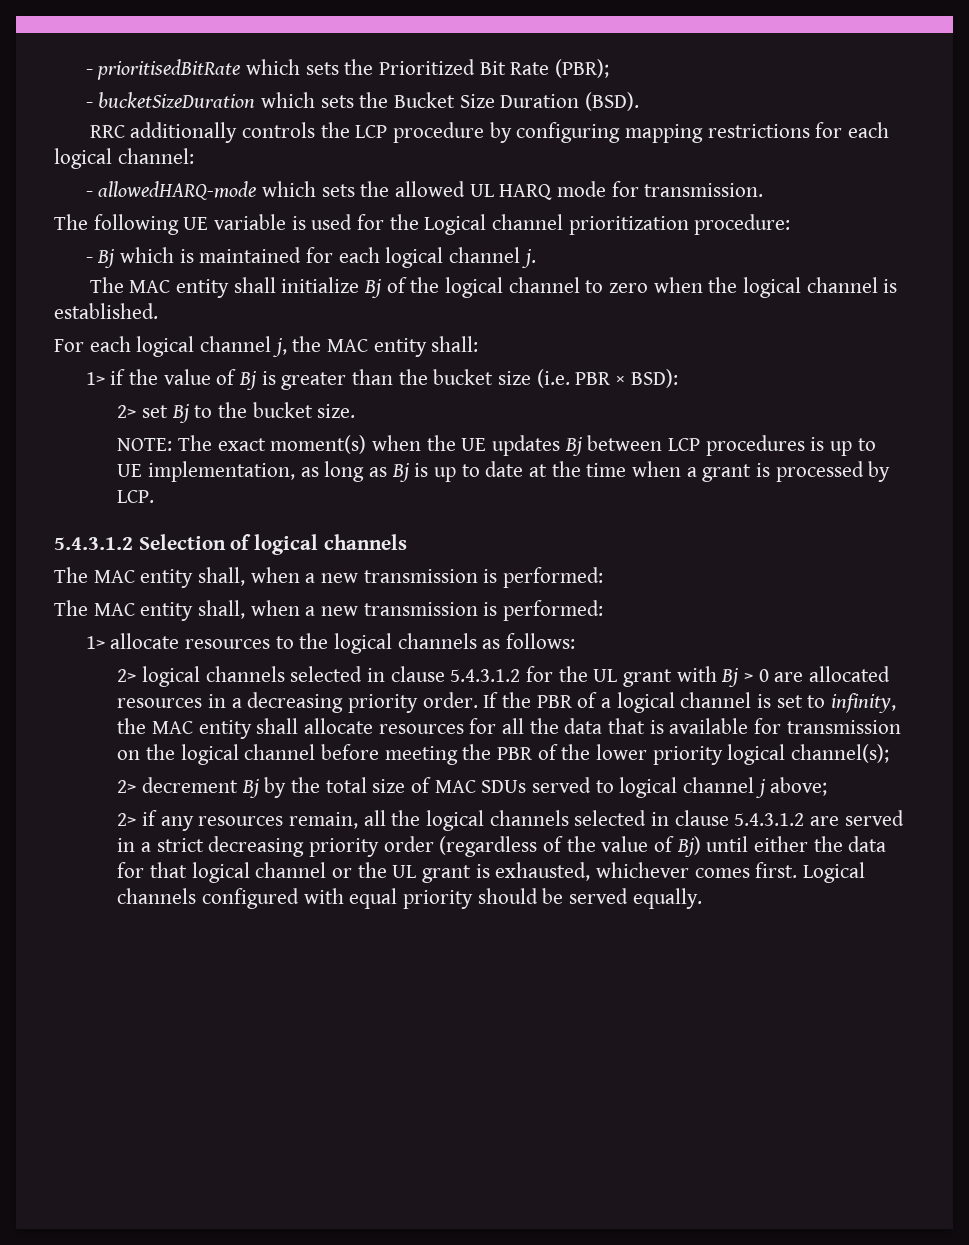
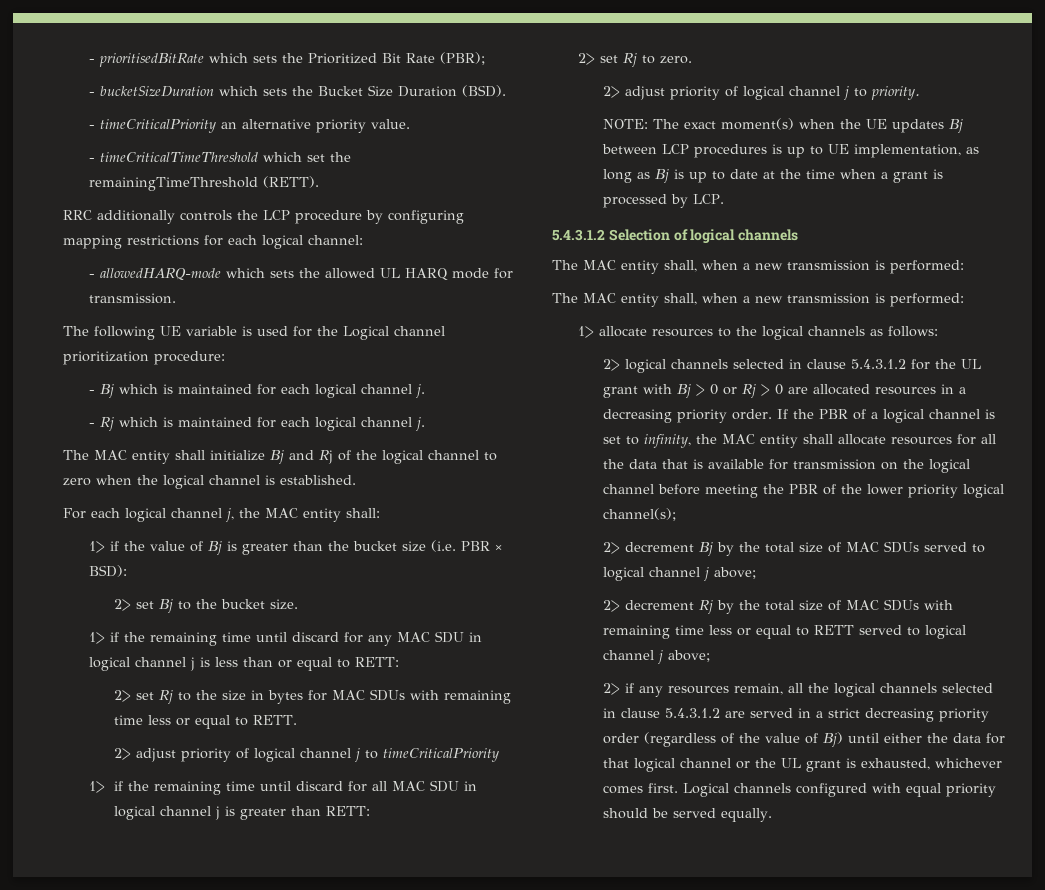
(639, 101) none -> [88,119,410,133] [88,152,351,162] [88,176,319,191] // - timeCriticalPriority an alternative priority value. // - timeCriticalTimeThreshold which set the remainingTimeThreshold (RETT).
(536, 258) none -> [88,417,425,431] // - Rj which is maintained for each logical channel j.
(382, 288) none -> [289,450,333,464] and Rj
(356, 411) none -> [88,631,482,646] [88,657,399,671] [114,689,512,704] [114,715,298,729] [114,748,500,762] [88,780,478,795] [114,806,371,820] [577,53,692,67] [603,86,921,100] // 1> if the remaining time until discard for any MAC SDU in logical channel j is less than or equal to RETT: // 2> set Rj to the size in bytes for MAC SDUs with remaining time less or equal to RETT. // 2> adjust priority of logical channel j to timeCriticalPriority // 1> if the remaining time until discard for all MAC SDU in logical channel j is greater than RETT: // 2> set Rj to zero. // 2> adjust priority of logical channel j to priority.
(769, 675) none -> [723,384,784,398] or Rj > 0
(828, 786) none -> [603,599,954,614] [603,625,967,639] [603,650,711,664] // 2> decrement Rj by the total size of MAC SDUs with remaining time less or equal to RETT served to logical channel j above;

